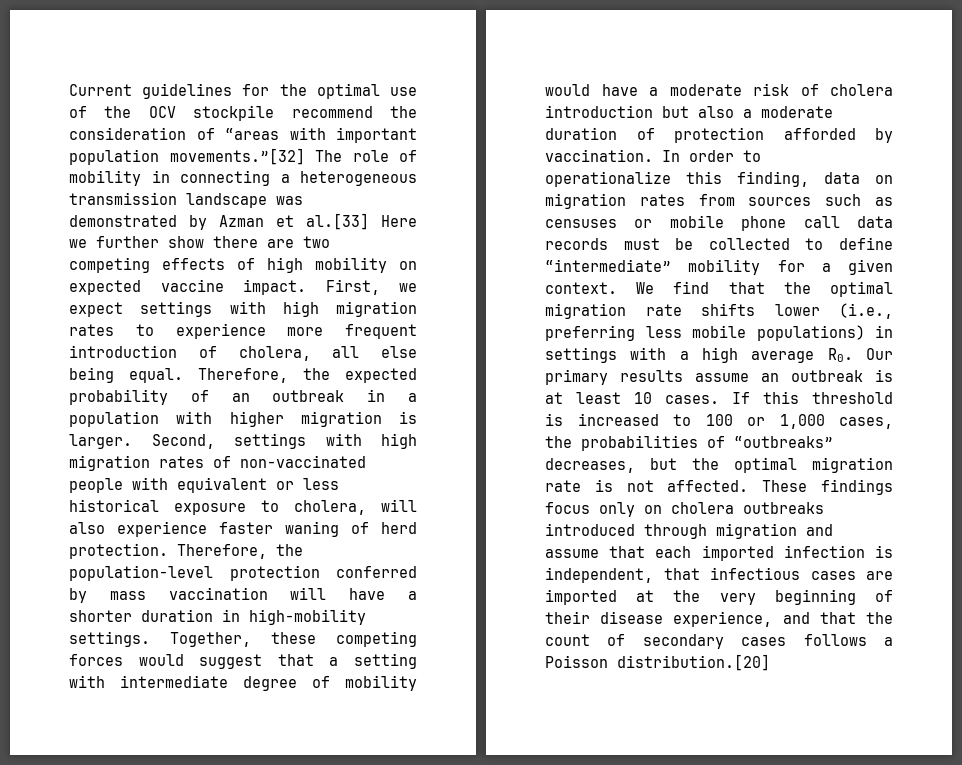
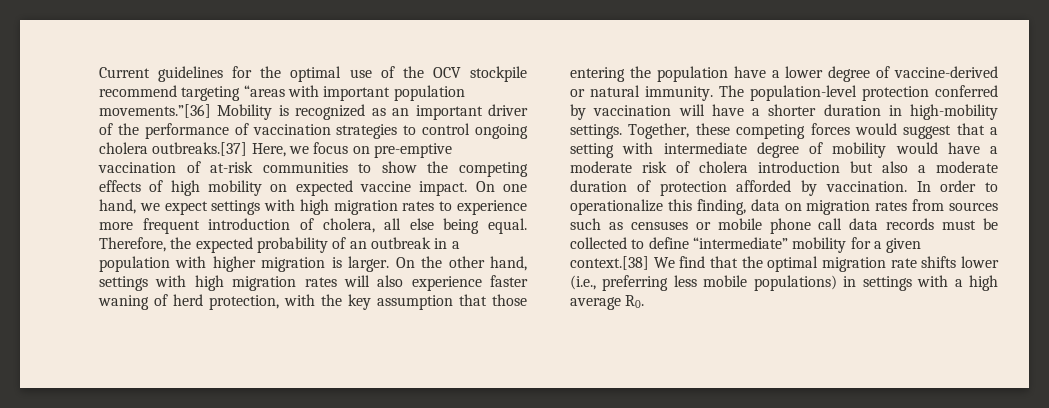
[390,106,417,118] [69,127,215,140] the consideration of -> [181,86,241,101] targeting
[169,148,417,165] [69,170,417,186] [69,192,303,208] [69,213,417,230] [69,236,330,248] movements.”[32] The role of mobility in connecting a heterogeneous transmission landscape was demonstrated by Azman et al.[33] Here we further show there are two -> [99,104,528,120] [99,123,528,139] [99,142,452,158] [98,161,449,173] movements.”[36] Mobility is recognized as an important driver of the performance of vaccination strategies to control ongoing cholera outbreaks.[37] Here, we focus on pre-emptive vaccination of at-risk communities to show the
[325,279,380,295] First, -> [475,181,527,192] [99,199,136,214] On one hand,
[151,433,417,449] [69,455,366,471] [69,477,339,493] [69,499,366,515] Second, settings with high migration rates of non-vaccinated people with equivalent or less historical exposure to cholera, -> [395,256,528,271] [99,275,337,291] On the other hand, settings with high migration rates
[69,543,303,559] protection. Therefore, the -> [209,294,527,310] [570,66,998,82] [570,85,744,101] protection, with the key assumption that those entering the population have a lower degree of vaccine-derived or natural immunity. The
[109,591,146,600] mass -> (586, 112) none
[545,282,617,294] context. -> [570,256,649,270] context.[38]
[866,348,893,360] [545,369,893,385] [545,391,893,404] [545,413,893,429] [545,435,833,451] [545,457,893,473] [545,479,893,495] [545,502,824,517] [545,523,833,539] [545,545,893,561] [545,567,893,583] [545,589,893,605] [545,611,893,627] [545,634,893,649] [545,654,770,671] Our primary results assume an outbreak is at least 10 cases. If this threshold is increased to 100 or 1,000 cases, the probabilities of “outbreaks” decreases, but the optimal migration rate is not affected. These findings focus only on cholera outbreaks introduced through migration and assume that each imported infection is independent, that infectious cases are imported at the very beginning of their disease experience, and that the count of secondary cases follows a Poisson distribution.[20] -> (645, 301) none

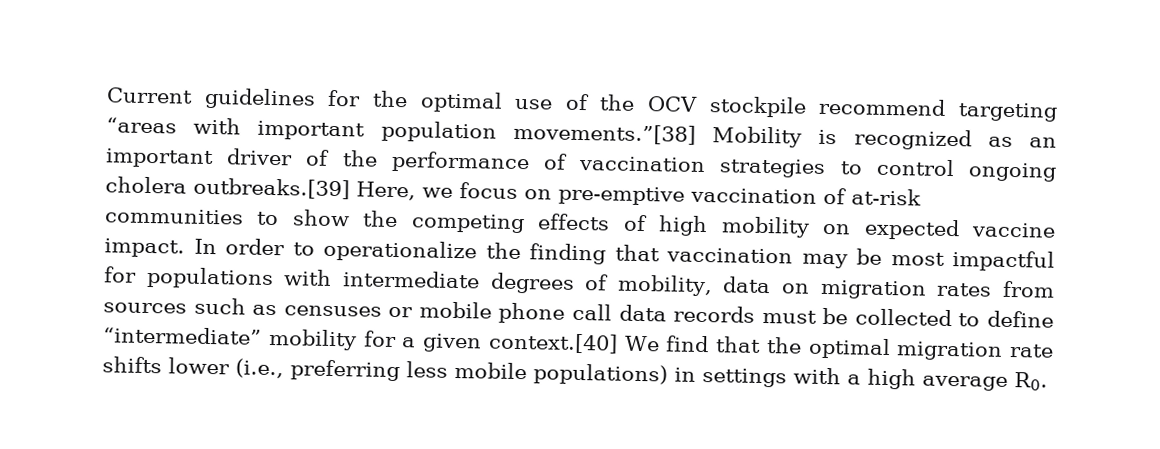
[99,104,211,118] movements.”[36] -> [512,122,696,145] movements.”[38]
[152,142,248,156] outbreaks.[37] -> [193,177,350,200] outbreaks.[39]
[475,181,527,192] [99,199,527,215] [99,218,527,234] [99,237,460,253] [99,256,528,272] [99,275,528,291] [98,294,527,310] [570,66,998,82] [570,85,998,101] [570,104,998,120] [570,123,998,139] [570,142,998,158] [570,161,998,173] [570,180,998,196] [570,199,746,215] On one hand, we expect settings with high migration rates to experience more frequent introduction of cholera, all else being equal. Therefore, the expected probability of an outbreak in a population with higher migration is larger. On the other hand, settings with high migration rates will also experience faster waning of herd protection, with the key assumption that those entering the population have a lower degree of vaccine-derived or natural immunity. The population-level protection conferred by vaccination will have a shorter duration in high-mobility settings. Together, these competing forces would suggest that a setting with intermediate degree of mobility would have a moderate risk of cholera introduction but also a moderate duration of protection afforded by vaccination. In order to operationalize this finding, -> [193,238,1055,272] [103,266,713,297] In order to operationalize the finding that vaccination may be most impactful for populations with intermediate degrees of mobility,
[570,256,649,270] context.[38] -> [487,332,618,354] context.[40]

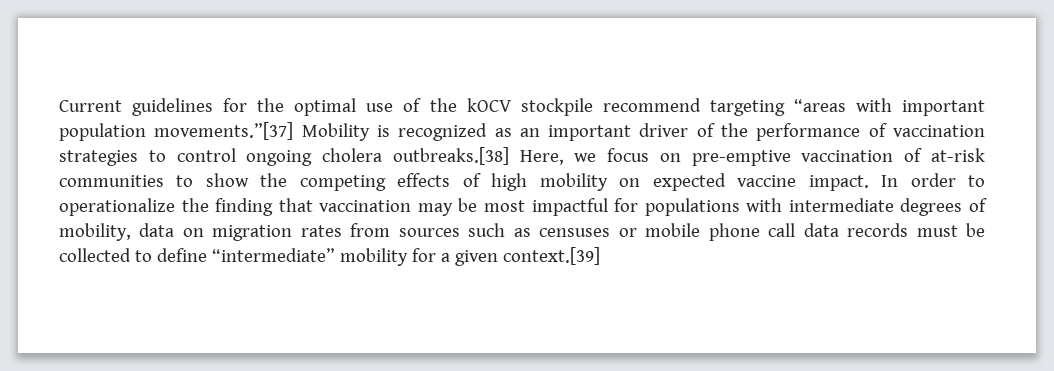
[647,96,699,112] OCV -> [466,98,512,112] kOCV
[512,122,696,145] movements.”[38] -> [154,122,294,140] movements.”[37]
[193,177,350,200] outbreaks.[39] -> [392,147,509,165] outbreaks.[38]
[487,332,1055,361] [102,356,1048,391] context.[40] We find that the optimal migration rate shifts lower (i.e., preferring less mobile populations) in settings with a high average R0. -> [502,247,600,265] context.[39]

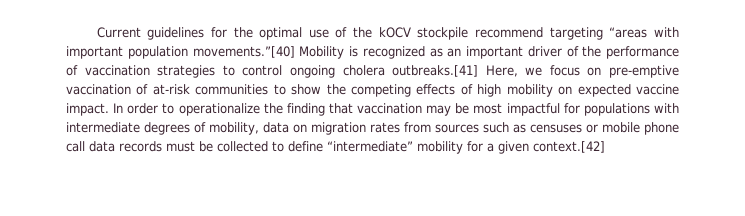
[154,122,294,140] movements.”[37] -> [192,46,295,58] movements.”[40]
[392,147,509,165] outbreaks.[38] -> [392,65,479,77] outbreaks.[41]
[502,247,600,265] context.[39] -> [533,141,605,153] context.[42]

